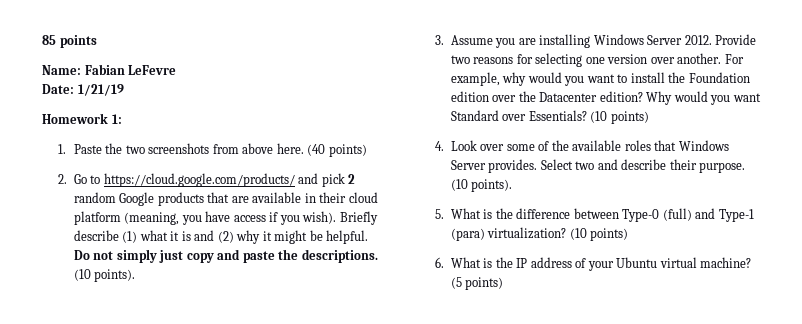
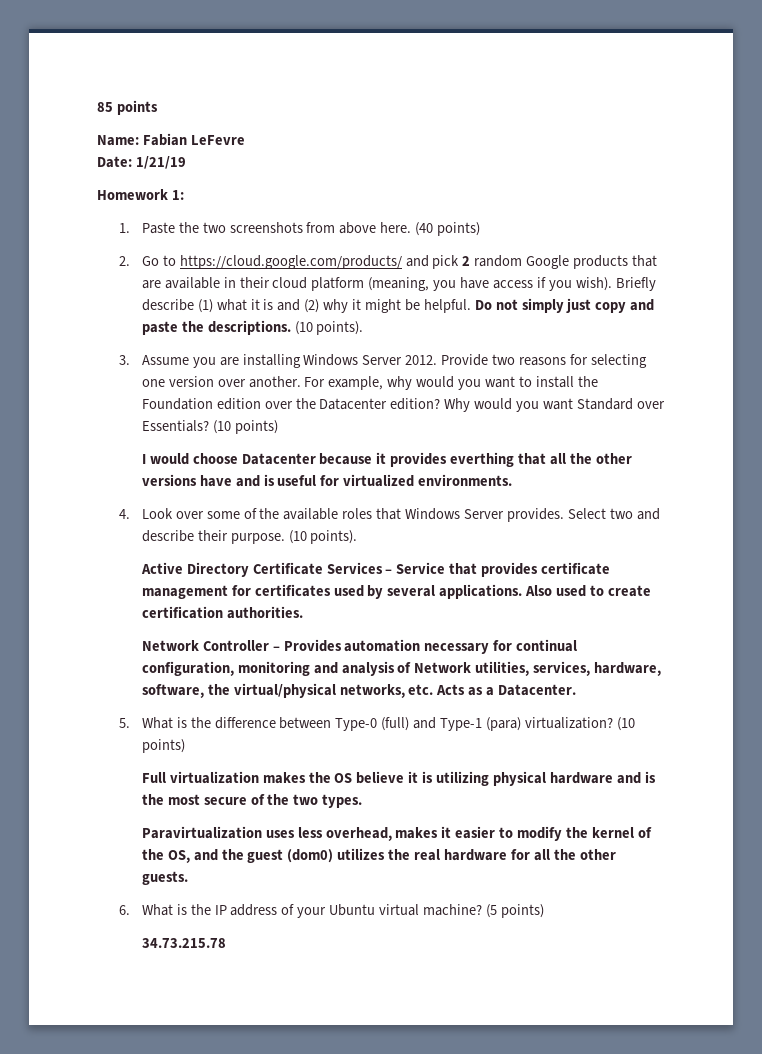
(649, 117) none -> [141,452,632,467] [141,474,513,487] // I would choose Datacenter because it provides everthing that all the other versions have and is useful for virtualized environments.
(513, 185) none -> [140,562,611,577] [141,584,651,599] [141,606,303,619] [141,639,578,654] [141,661,662,676] [141,683,577,698] // Active Directory Certificate Services – Service that provides certificate management for certificates used by several applications. Also used to create certification authorities. // Network Controller – Provides automation necessary for continual configuration, monitoring and analysis of Network utilities, services, hardware, software, the virtual/physical networks, etc. Acts as a Datacenter.
(629, 234) none -> [141,771,656,786] [141,794,363,808] [141,826,652,841] [141,848,616,863] [141,871,188,885] // Full virtualization makes the OS believe it is utilizing physical hardware and is the most secure of the two types. // Paravirtualization uses less overhead, makes it easier to modify the kernel of the OS, and the guest (dom0) utilizes the real hardware for all the other guests.
(504, 283) none -> [141,938,226,948] // 34.73.215.78

